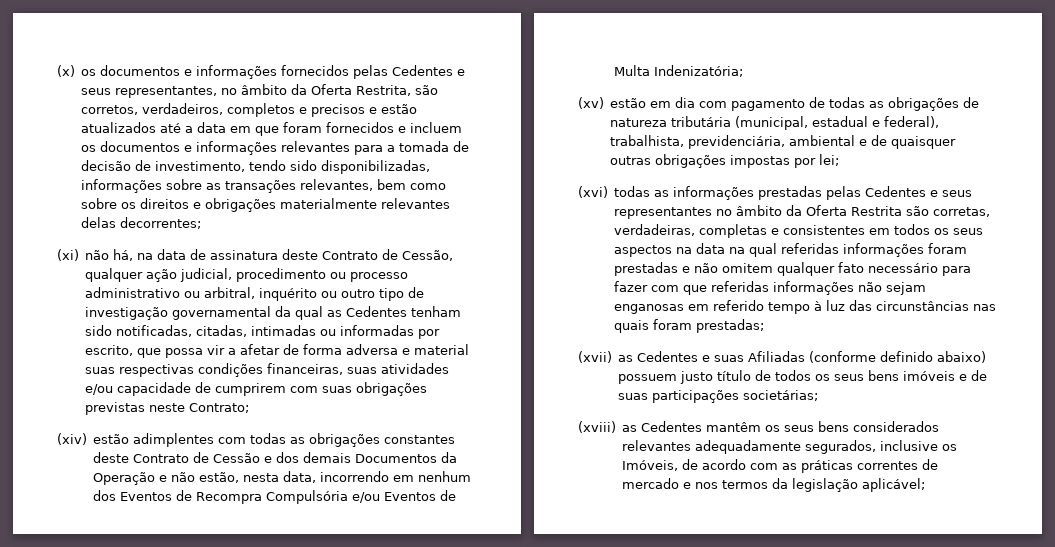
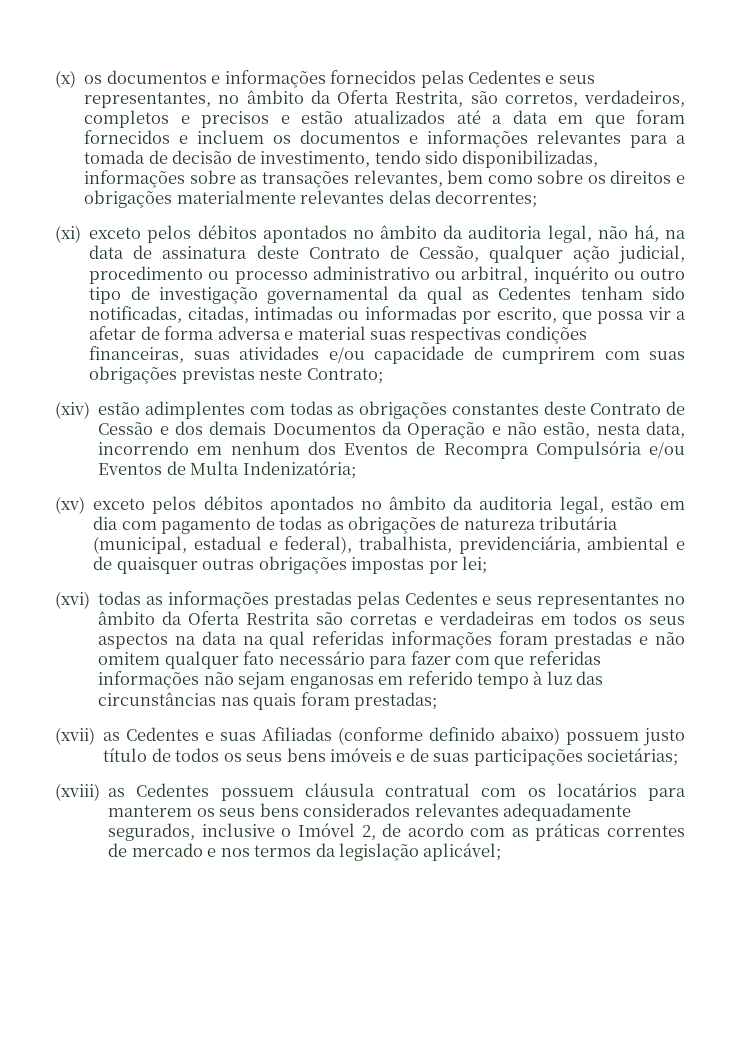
(79, 255) none -> [89,225,592,243] exceto pelos débitos apontados no âmbito da auditoria legal,
(604, 103) none -> [93,496,604,514] exceto pelos débitos apontados no âmbito da auditoria legal,
[933,207,991,217] [614,224,866,238] corretas, verdadeiras, completas e consistentes -> [350,611,535,625] corretas e verdadeiras
[706,422,762,432] mantêm -> [220,783,686,801] [108,805,193,817] possuem cláusula contratual com os locatários para manterem
[942,444,958,451] [622,460,679,471] os Imóveis, -> [281,823,376,840] o Imóvel 2,

